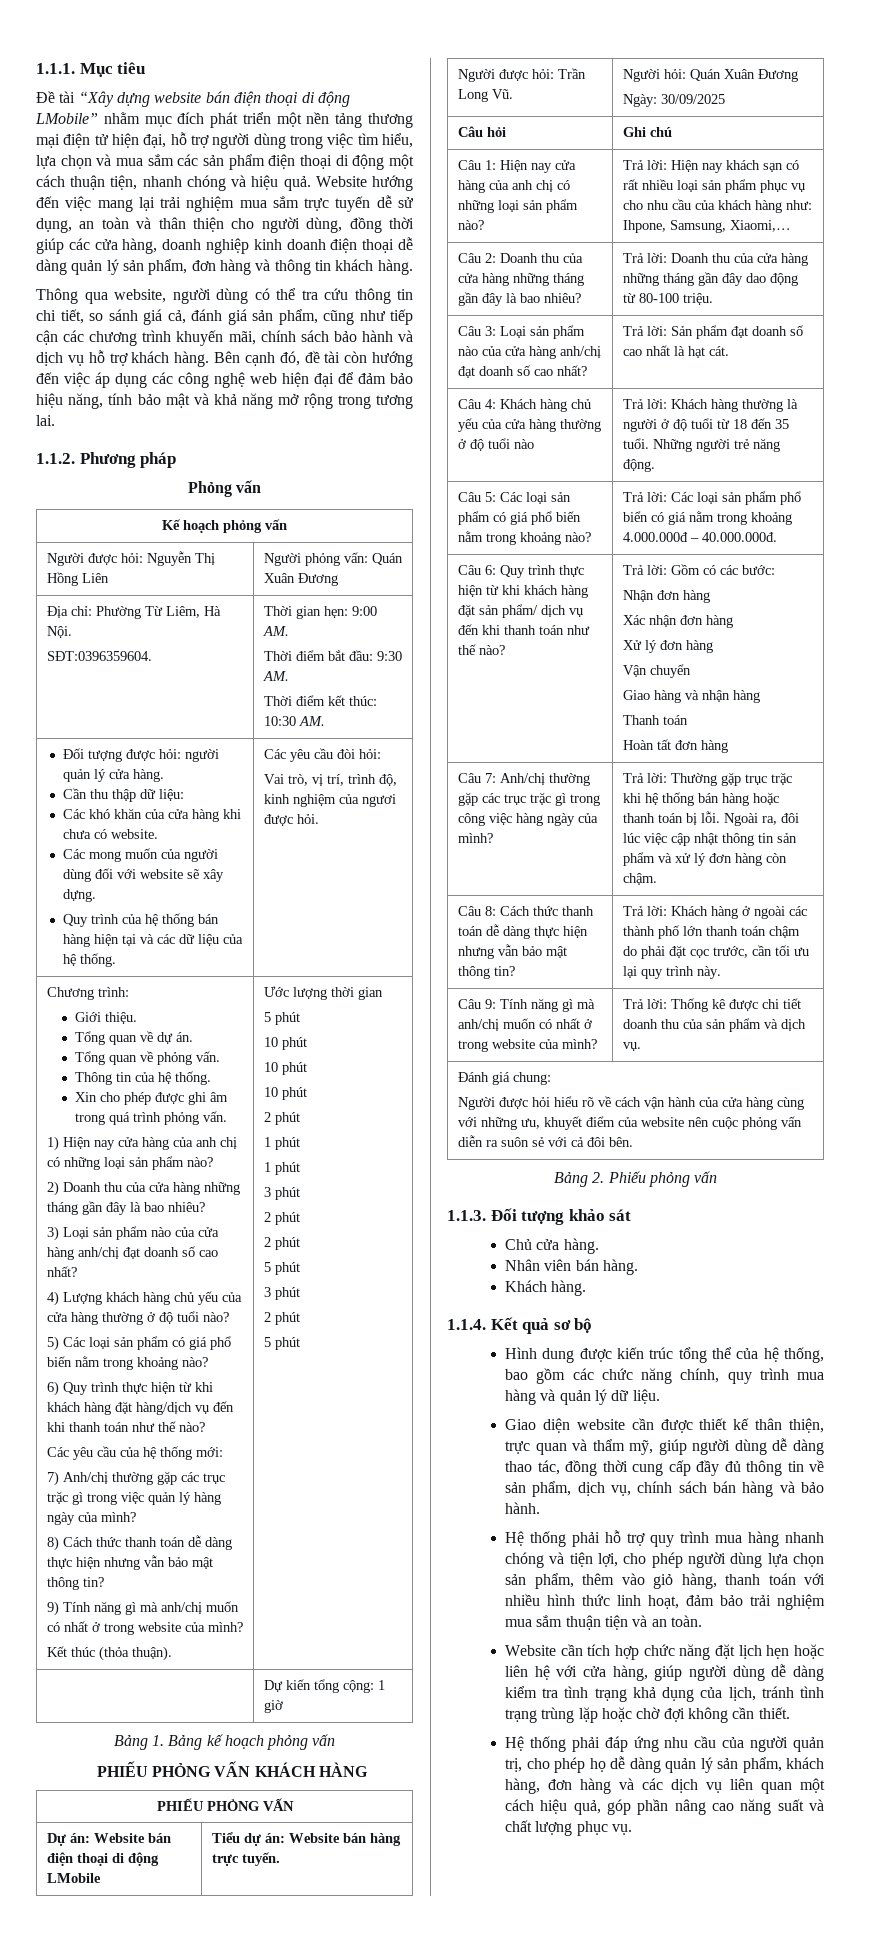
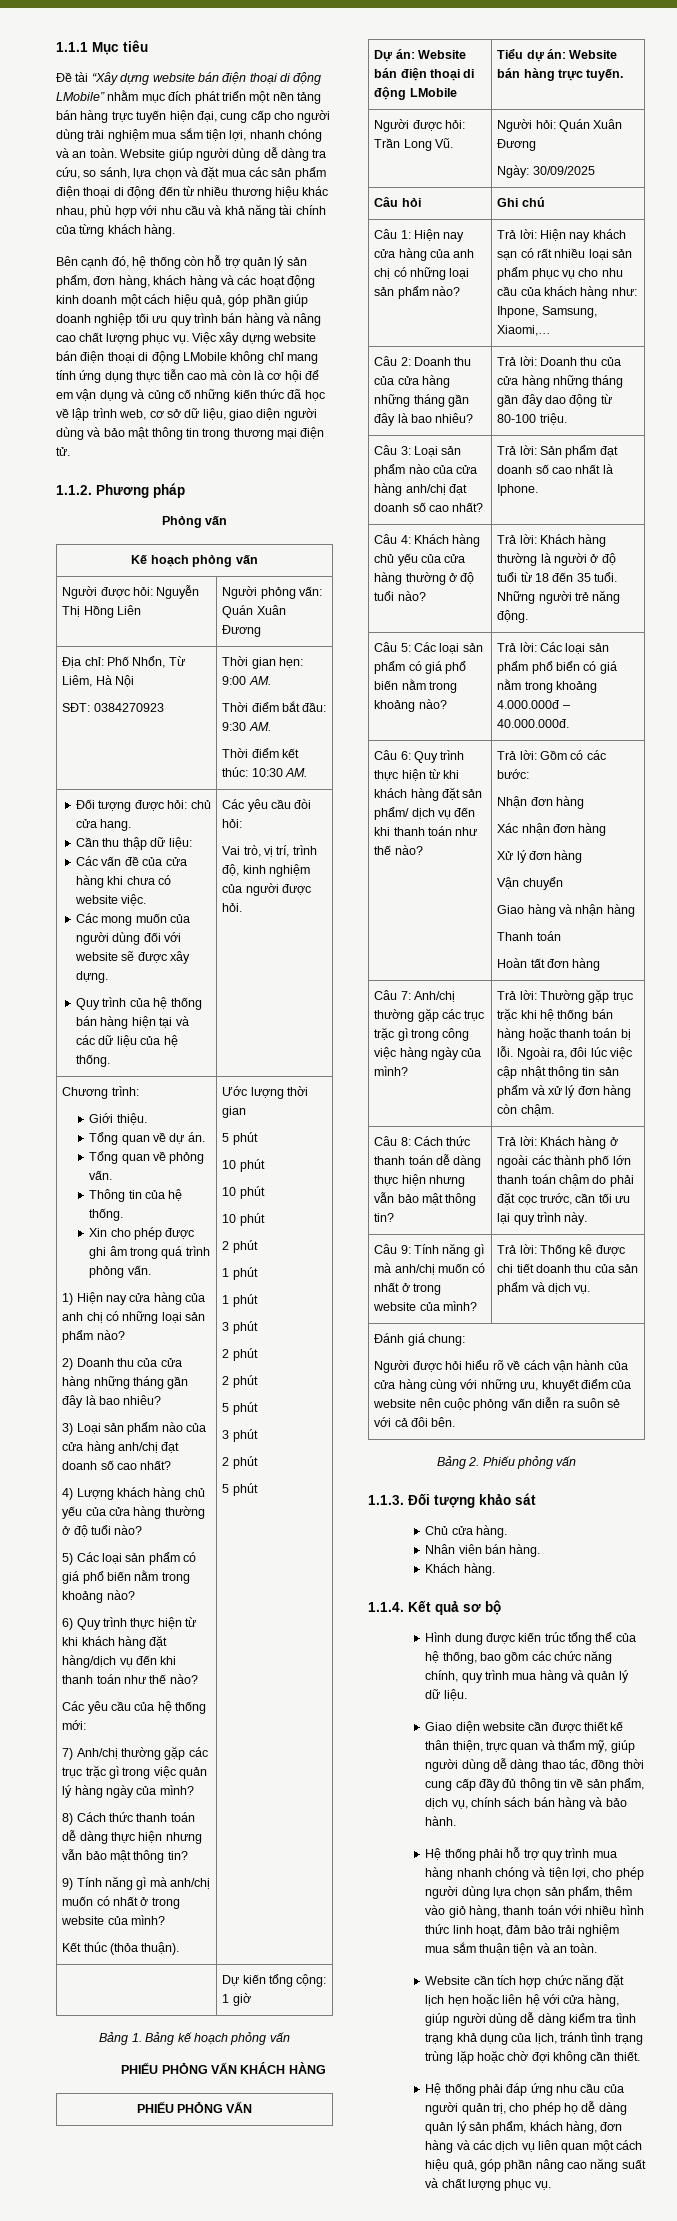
[36,63,75,74] 1.1.1. -> [56,42,88,52] 1.1.1
[367,113,413,128] [36,132,413,149] thương mại điện tử hiện đại, hỗ trợ người dùng trong việc tìm hiểu, -> [56,110,331,123] [56,128,322,142] [56,147,327,161] [56,167,130,179] bán hàng trực tuyến hiện đại, cung cấp cho người dùng trải nghiệm mua sắm tiện lợi, nhanh chóng và an toàn. Website giúp người dùng dễ dàng tra cứu, so sánh,
[116,154,174,166] mua sắm -> [201,166,246,179] đặt mua
[389,154,414,169] [36,175,414,191] [36,195,414,212] [36,217,414,233] [36,237,414,254] [36,259,67,275] một cách thuận tiện, nhanh chóng và hiệu quả. Website hướng đến việc mang lại trải nghiệm mua sắm trực tuyến dễ sử dụng, an toàn và thân thiện cho người dùng, đồng thời giúp các cửa hàng, doanh nghiệp kinh doanh điện thoại dễ dàng -> [158,186,329,199] [56,204,326,218] [56,224,176,237] [56,255,240,269] đến từ nhiều thương hiệu khác nhau, phù hợp với nhu cầu và khả năng tài chính của từng khách hàng. // Bên cạnh đó, hệ thống còn hỗ trợ
[219,259,413,275] [36,288,413,304] [36,309,413,325] [36,330,414,346] [36,350,413,367] [36,372,413,388] [36,393,414,409] [36,415,55,426] hàng và thông tin khách hàng. // Thông qua website, người dùng có thể tra cứu thông tin chi tiết, so sánh giá cả, đánh giá sản phẩm, cũng như tiếp cận các chương trình khuyến mãi, chính sách bảo hành và dịch vụ hỗ trợ khách hàng. Bên cạnh đó, đề tài còn hướng đến việc áp dụng các công nghệ web hiện đại để đảm bảo hiệu năng, tính bảo mật và khả năng mở rộng trong tương lai. -> [118,275,315,288] [56,294,308,307] [56,313,322,326] [56,332,316,345] [56,351,318,364] [56,369,320,383] [56,389,325,402] [56,408,317,421] [56,427,325,440] [56,447,70,456] hàng, khách hàng và các hoạt động kinh doanh một cách hiệu quả, góp phần giúp doanh nghiệp tối ưu quy trình bán hàng và nâng cao chất lượng phục vụ. Việc xây dựng website bán điện thoại di động LMobile không chỉ mang tính ứng dụng thực tiễn cao mà còn là cơ hội để em vận dụng và củng cố những kiến thức đã học về lập trình web, cơ sở dữ liệu, giao diện người dùng và bảo mật thông tin trong thương mại điện tử.
[95,606,141,619] Phường -> [107,656,166,668] Phố Nhổn,
[46,626,72,638] [46,651,152,661] Nội. // SĐT:0396359604. -> [115,675,135,687] [62,703,164,712] Nội // SĐT: 0384270923
[184,749,219,762] [62,769,164,782] người quản lý cửa hàng. -> [190,800,211,809] [76,819,132,831] chủ cửa hang.
[88,808,142,819] khó khăn -> [101,856,139,866] vấn đề
[110,829,158,839] website. -> [75,894,147,906] website việc.
(199, 874) none -> [137,952,167,963] được
[361,794,396,807] ngươi -> [245,883,279,896] người
[687,346,729,358] hạt cát. -> [497,484,539,496] Iphone.
[513,439,534,449] nào -> [397,591,426,601] nào?

